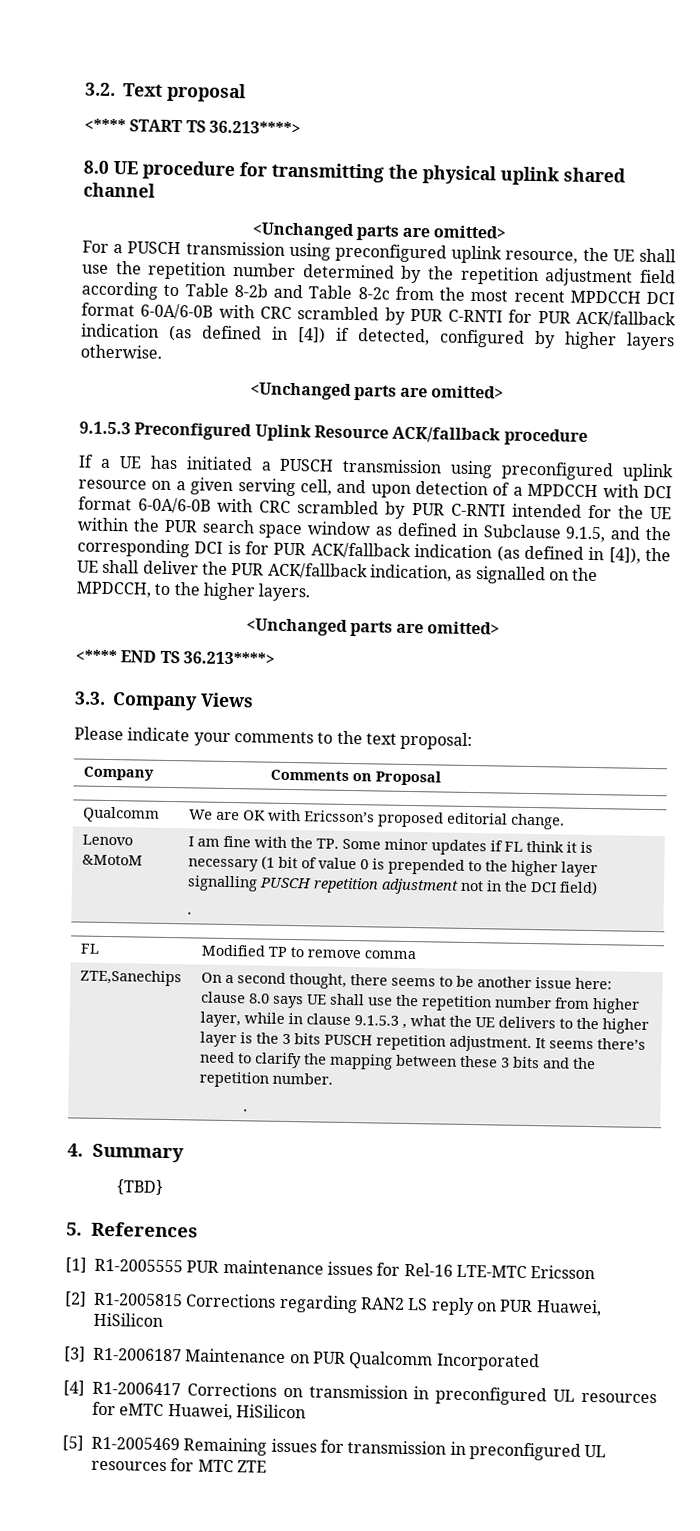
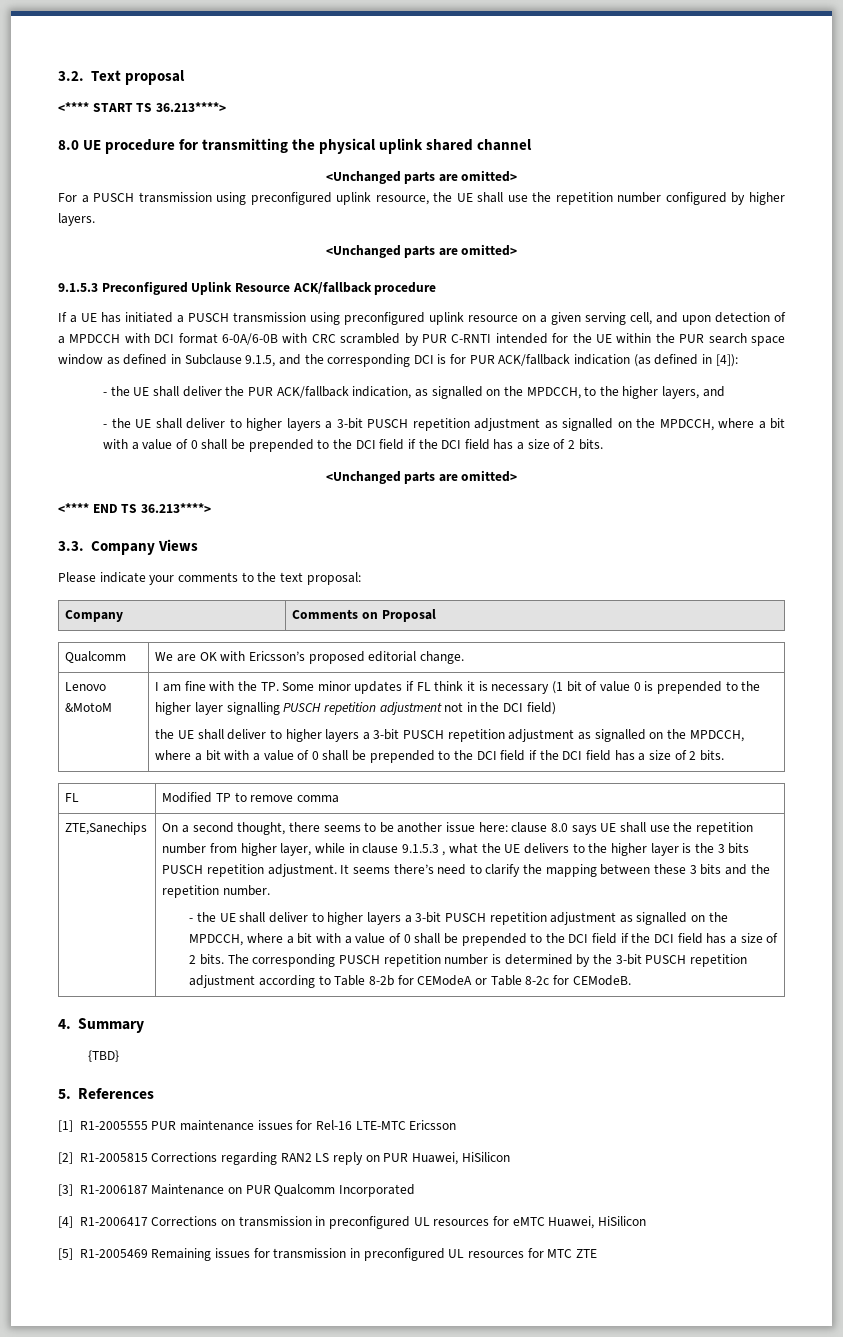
[302,264,676,287] [81,281,675,305] [81,302,677,328] [81,323,430,346] determined by the repetition adjustment field according to Table 8-2b and Table 8-2c from the most recent MPDCCH DCI format 6-0A/6-0B with CRC scrambled by PUR C-RNTI for PUR ACK/fallback indication (as defined in [4]) if detected, -> (662, 197) none
[626,332,675,351] [80,344,162,359] layers otherwise. -> [58,213,95,226] layers.
[608,547,641,564] [4]), -> [715,354,738,367] [103,392,108,396] [4]): // -
[258,583,311,602] layers. -> [662,386,725,399] [103,418,786,431] [103,439,603,452] layers, and // - the UE shall deliver to higher layers a 3-bit PUSCH repetition adjustment as signalled on the MPDCCH, where a bit with a value of 0 shall be prepended to the DCI field if the DCI field has a size of 2 bits.
[186,912,192,915] . -> [155,729,744,742] [155,750,724,763] the UE shall deliver to higher layers a 3-bit PUSCH repetition adjustment as signalled on the MPDCCH, where a bit with a value of 0 shall be prepended to the DCI field if the DCI field has a size of 2 bits.
[243,1109,249,1112] . -> [189,912,728,925] [189,933,779,946] [189,954,747,967] [189,975,631,988] - the UE shall deliver to higher layers a 3-bit PUSCH repetition adjustment as signalled on the MPDCCH, where a bit with a value of 0 shall be prepended to the DCI field if the DCI field has a size of 2 bits. The corresponding PUSCH repetition number is determined by the 3-bit PUSCH repetition adjustment according to Table 8-2b for CEModeA or Table 8-2c for CEModeB.

